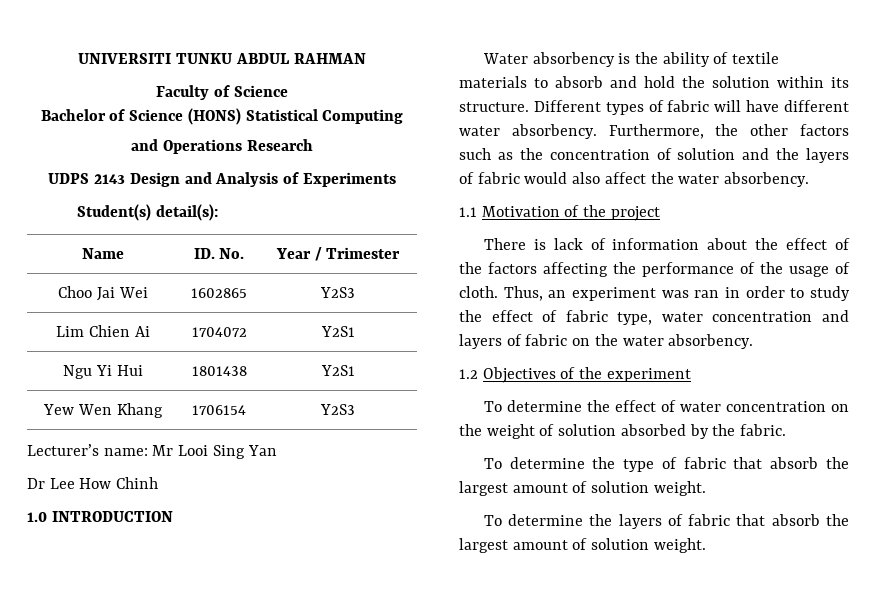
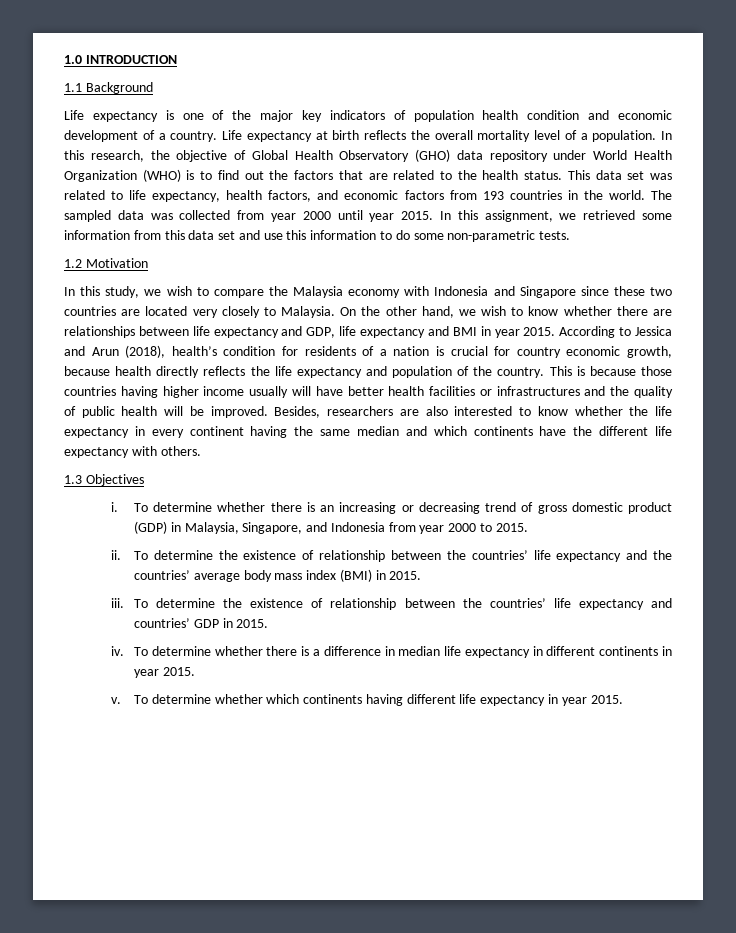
[78,53,366,64] [156,85,288,100] [40,108,404,125] [131,139,313,154] [48,172,396,187] [77,204,218,221] [82,248,124,259] [193,248,245,259] [275,247,401,261] [58,286,148,301] [191,288,247,298] [319,287,355,298] [56,325,150,337] [191,327,247,337] [320,326,355,337] [63,365,143,379] [191,366,247,376] [320,365,355,376] [43,403,163,418] [192,405,246,415] [319,404,355,415] [27,444,277,459] [27,477,159,489] [27,511,173,522] [482,52,780,67] [459,76,849,88] [459,100,849,115] [459,124,849,139] [459,148,849,163] [459,172,810,187] [459,205,660,221] [483,238,850,250] [459,262,850,277] [459,286,850,301] [459,310,849,325] [459,334,754,349] [459,367,691,383] [483,400,849,412] [459,424,787,439] [483,457,849,472] [459,481,706,496] [483,514,849,529] [459,538,706,553] UNIVERSITI TUNKU ABDUL RAHMAN // Faculty of Science // Bachelor of Science (HONS) Statistical Computing // and Operations Research // UDPS 2143 Design and Analysis of Experiments // Student(s) detail(s): // Name | ID. No. | Year / Trimester // Choo Jai Wei | 1602865 | Y2S3 // Lim Chien Ai | 1704072 | Y2S1 // Ngu Yi Hui | 1801438 | Y2S1 // Yew Wen Khang | 1706154 | Y2S3 // Lecturer’s name: Mr Looi Sing Yan // Dr Lee How Chinh // 1.0 INTRODUCTION // Water absorbency is the ability of textile materials to absorb and hold the solution within its structure. Different types of fabric will have different water absorbency. Furthermore, the other factors such as the concentration of solution and the layers of fabric would also affect the water absorbency. // 1.1 Motivation of the project // There is lack of information about the effect of the factors affecting the performance of the usage of cloth. Thus, an experiment was ran in order to study the effect of fabric type, water concentration and layers of fabric on the water absorbency. // 1.2 Objectives of the experiment // To determine the effect of water concentration on the weight of solution absorbed by the fabric. // To determine the type of fabric that absorb the largest amount of solution weight. // To determine the layers of fabric that absorb the largest amount of solution weight. -> [64,55,177,64] [64,82,153,94] [64,110,672,122] [64,130,672,142] [64,149,672,162] [64,169,672,182] [64,190,673,202] [64,210,672,222] [64,230,571,242] [64,258,148,268] [64,286,672,298] [64,306,672,318] [64,326,673,338] [64,345,673,358] [64,366,672,378] [64,386,674,398] [64,406,673,418] [64,426,672,438] [64,446,201,458] [64,474,144,486] [110,502,672,514] [133,521,528,534] [110,550,672,562] [133,569,422,582] [110,598,672,610] [133,618,269,628] [110,646,672,658] [133,667,195,678] [110,694,623,706] 1.0 INTRODUCTION // 1.1 Background // Life expectancy is one of the major key indicators of population health condition and economic development of a country. Life expectancy at birth reflects the overall mortality level of a population. In this research, the objective of Global Health Observatory (GHO) data repository under World Health Organization (WHO) is to find out the factors that are related to the health status. This data set was related to life expectancy, health factors, and economic factors from 193 countries in the world. The sampled data was collected from year 2000 until year 2015. In this assignment, we retrieved some information from this data set and use this information to do some non-parametric tests. // 1.2 Motivation // In this study, we wish to compare the Malaysia economy with Indonesia and Singapore since these two countries are located very closely to Malaysia. On the other hand, we wish to know whether there are relationships between life expectancy and GDP, life expectancy and BMI in year 2015. According to Jessica and Arun (2018), health’s condition for residents of a nation is crucial for country economic growth, because health directly reflects the life expectancy and population of the country. This is because those countries having higher income usually will have better health facilities or infrastructures and the quality of public health will be improved. Besides, researchers are also interested to know whether the life expectancy in every continent having the same median and which continents have the different life expectancy with others. // 1.3 Objectives // i. To determine whether there is an increasing or decreasing trend of gross domestic product (GDP) in Malaysia, Singapore, and Indonesia from year 2000 to 2015. // ii. To determine the existence of relationship between the countries’ life expectancy and the countries’ average body mass index (BMI) in 2015. // iii. To determine the existence of relationship between the countries’ life expectancy and countries’ GDP in 2015. // iv. To determine whether there is a difference in median life expectancy in different continents in year 2015. // v. To determine whether which continents having different life expectancy in year 2015.

